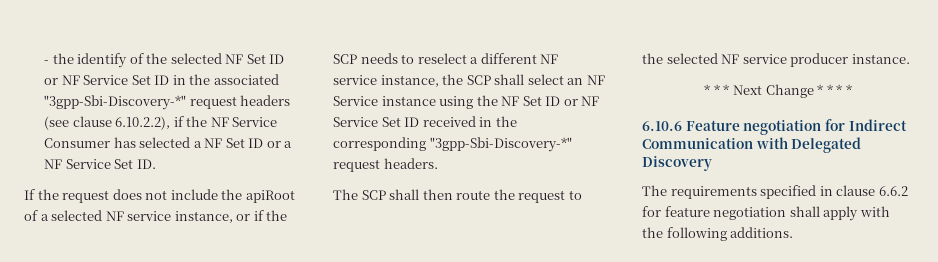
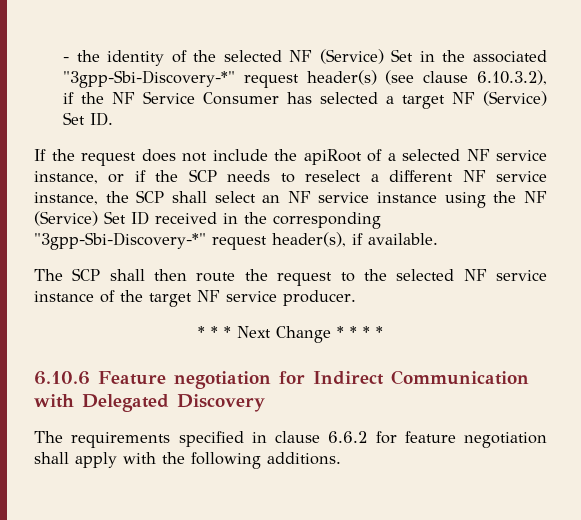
[77,53,128,68] identify -> [107,50,165,66] identity
[246,54,285,64] [44,75,170,85] Set ID or NF Service Set ID -> [319,49,414,64] (Service) Set
[240,95,291,106] headers -> [306,70,377,85] header(s)
[115,116,171,130] 6.10.2.2), -> [476,70,547,85] 6.10.3.2),
[204,138,293,148] [44,159,111,169] NF Set ID or a NF Service -> [402,91,547,109] target NF (Service)
[333,96,378,106] Service -> [318,192,370,203] service
[522,96,600,106] [333,117,378,127] Set ID or NF Service -> [34,211,98,226] (Service)
[383,158,438,169] headers. -> [272,232,438,247] header(s), if available.
[790,53,910,67] producer instance. -> [34,290,356,307] instance of the target NF service producer.

